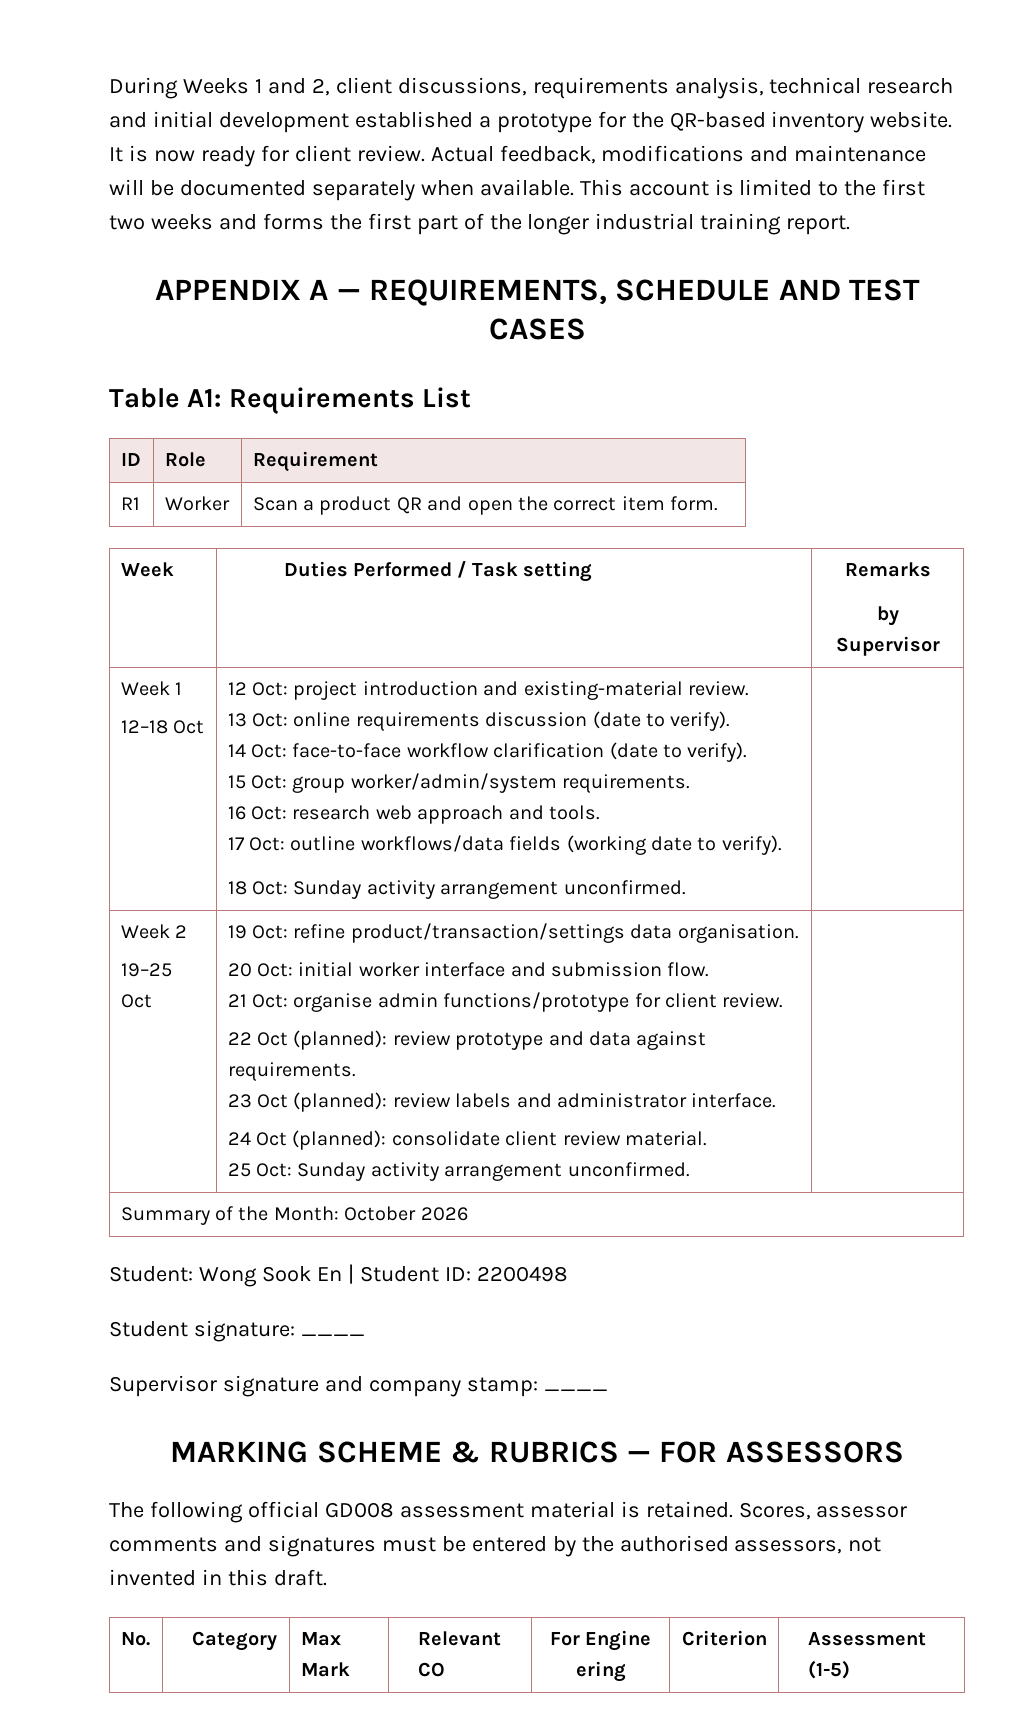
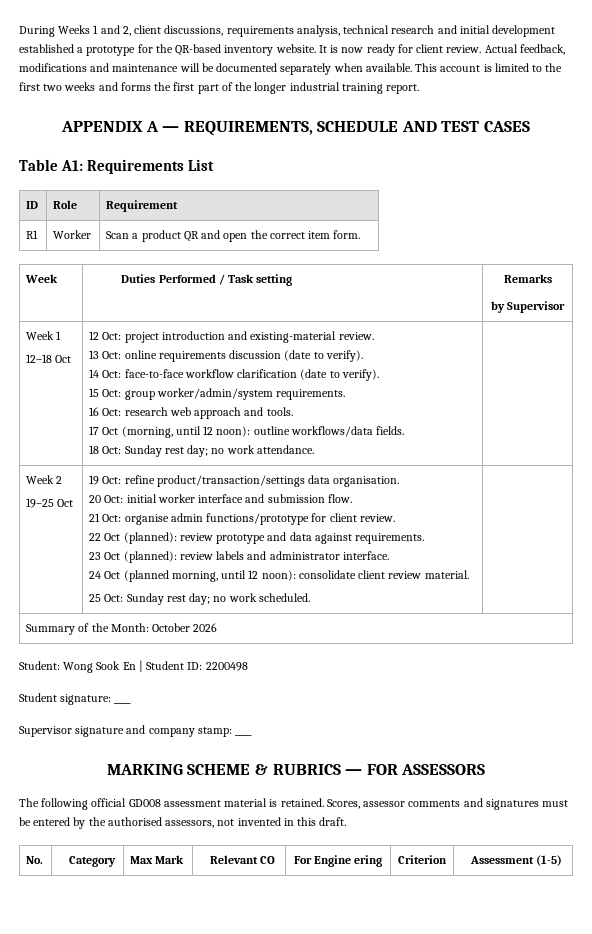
[248,835,782,855] [227,880,686,899] Oct: outline workflows/data fields (working date to verify). // 18 Oct: Sunday activity arrangement unconfirmed. -> [102,426,405,438] [89,445,314,457] Oct (morning, until 12 noon): outline workflows/data fields. // 18 Oct: Sunday rest day; no work attendance.
[292,1130,387,1150] (planned): -> [123,570,296,582] (planned morning, until 12 noon):
[370,1162,690,1181] activity arrangement unconfirmed. -> [166,593,310,605] rest day; no work scheduled.

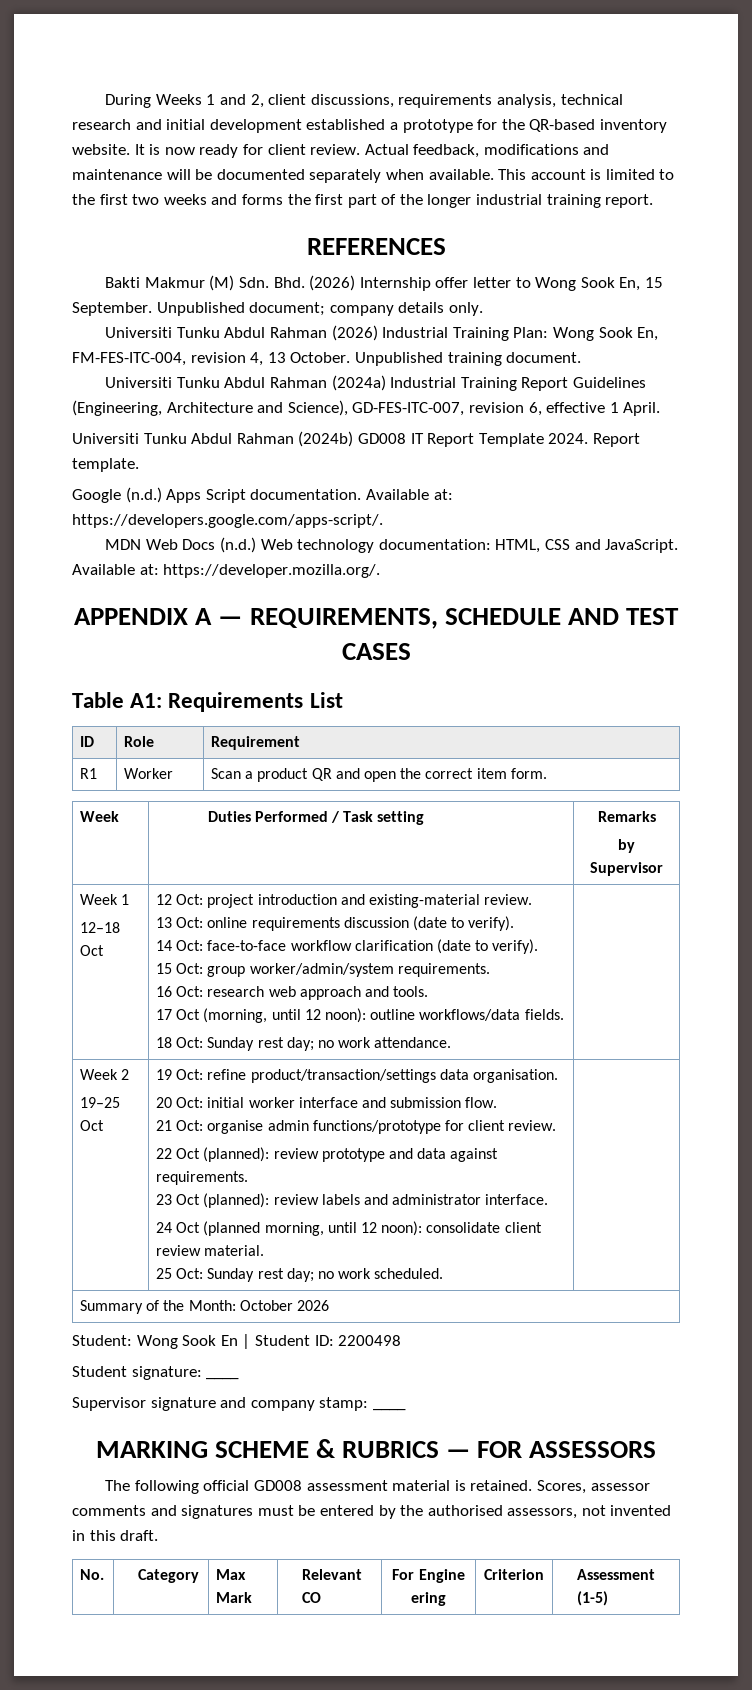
(420, 89) none -> [306,238,446,255] [105,275,663,291] [72,302,483,316] [105,325,659,341] [72,352,582,366] [105,375,646,391] [72,400,661,416] [72,431,640,447] [72,458,139,472] [72,487,453,503] [72,514,383,528] [105,537,679,553] [72,564,381,578] // REFERENCES // Bakti Makmur (M) Sdn. Bhd. (2026) Internship offer letter to Wong Sook En, 15 September. Unpublished document; company details only. // Universiti Tunku Abdul Rahman (2026) Industrial Training Plan: Wong Sook En, FM-FES-ITC-004, revision 4, 13 October. Unpublished training document. // Universiti Tunku Abdul Rahman (2024a) Industrial Training Report Guidelines (Engineering, Architecture and Science), GD-FES-ITC-007, revision 6, effective 1 April. // Universiti Tunku Abdul Rahman (2024b) GD008 IT Report Template 2024. Report template. // Google (n.d.) Apps Script documentation. Available at: https://developers.google.com/apps-script/. // MDN Web Docs (n.d.) Web technology documentation: HTML, CSS and JavaScript. Available at: https://developer.mozilla.org/.

